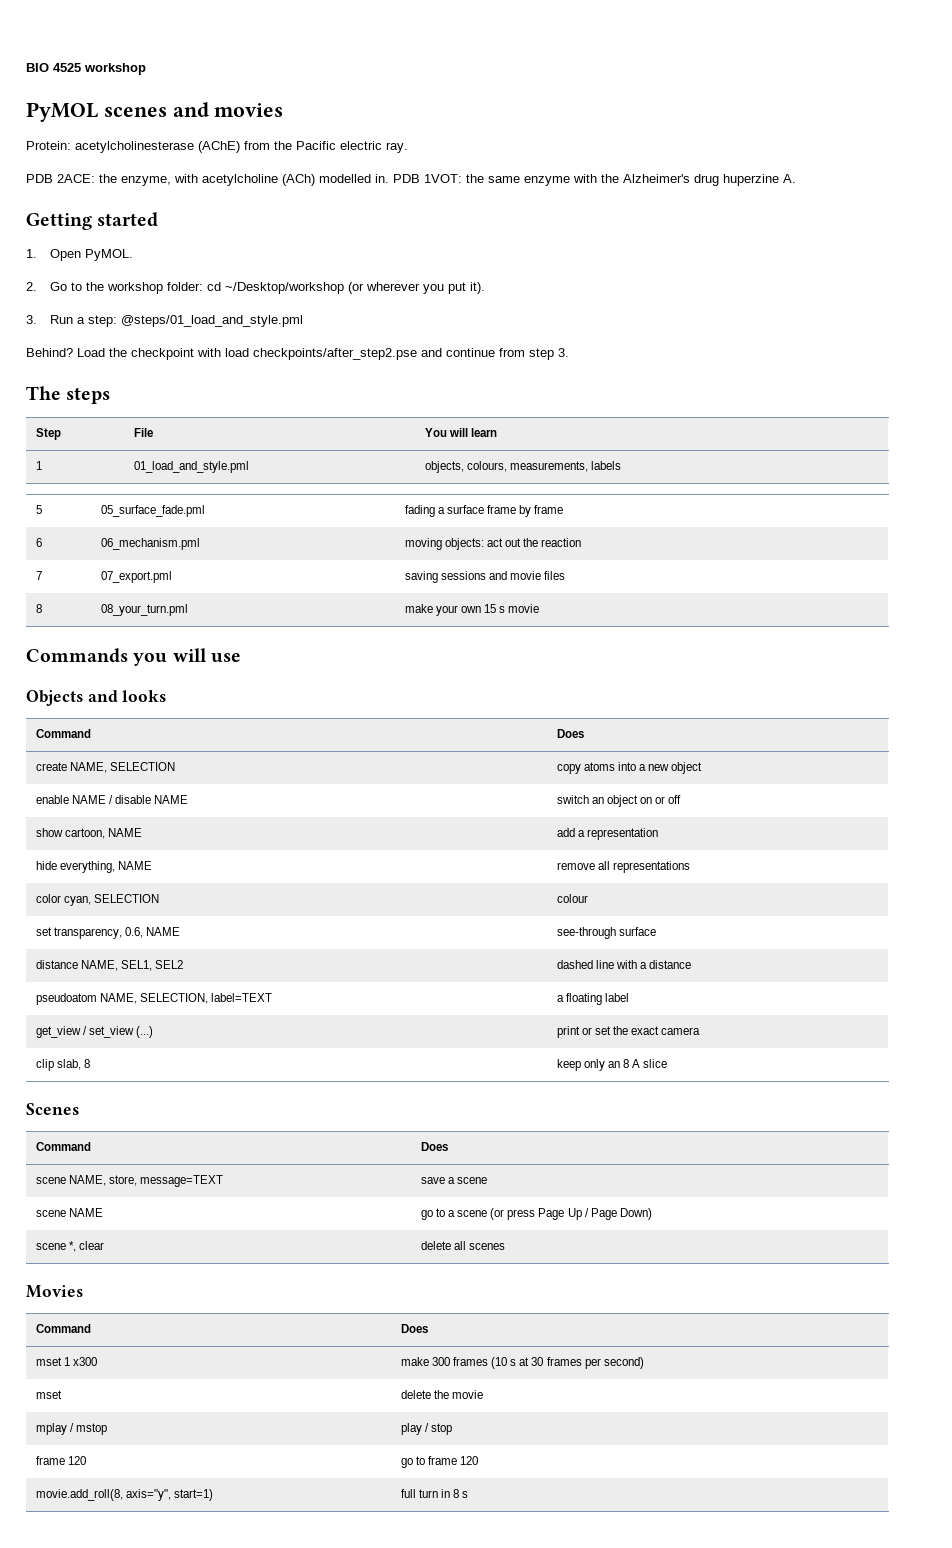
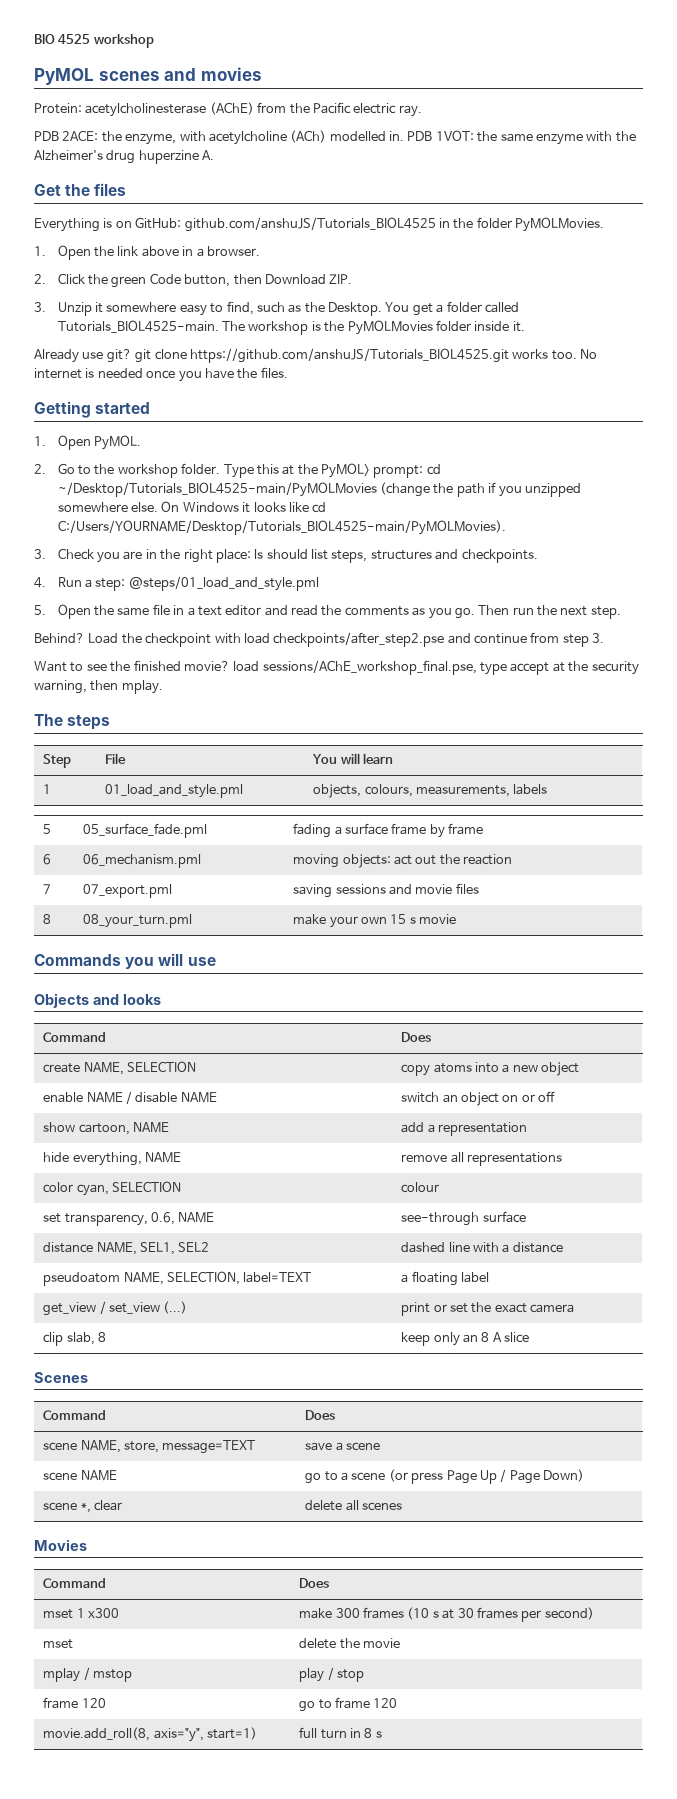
(796, 178) none -> [34,183,127,196] [34,217,604,232] [34,245,260,260] [34,273,353,288] [34,301,519,316] [57,320,525,335] [34,348,597,363] [34,367,288,382] // Get the files // Everything is on GitHub: github.com/anshuJS/Tutorials_BIOL4525 in the folder PyMOLMovies. // 1. Open the link above in a browser. // 2. Click the green Code button, then Download ZIP. // 3. Unzip it somewhere easy to find, such as the Desktop. You get a folder called Tutorials_BIOL4525-main. The workshop is the PyMOLMovies folder inside it. // Already use git? git clone https://github.com/anshuJS/Tutorials_BIOL4525.git works too. No internet is needed once you have the files.
[167,282,486,294] [26,315,304,327] folder: cd ~/Desktop/workshop (or wherever you put it). // 3. Run a step: @steps/01_load_and_style.pml -> [181,463,441,478] [57,482,581,497] [57,501,327,513] [57,520,506,535] [34,548,538,563] [34,576,319,591] [34,604,621,619] folder. Type this at the PyMOL> prompt: cd ~/Desktop/Tutorials_BIOL4525-main/PyMOLMovies (change the path if you unzipped somewhere else. On Windows it looks like cd C:/Users/YOURNAME/Desktop/Tutorials_BIOL4525-main/PyMOLMovies). // 3. Check you are in the right place: ls should list steps, structures and checkpoints. // 4. Run a step: @steps/01_load_and_style.pml // 5. Open the same file in a text editor and read the comments as you go. Then run the next step.
(569, 352) none -> [34,660,639,675] [34,680,163,694] // Want to see the finished movie? load sessions/AChE_workshop_final.pse, type accept at the security warning, then mplay.

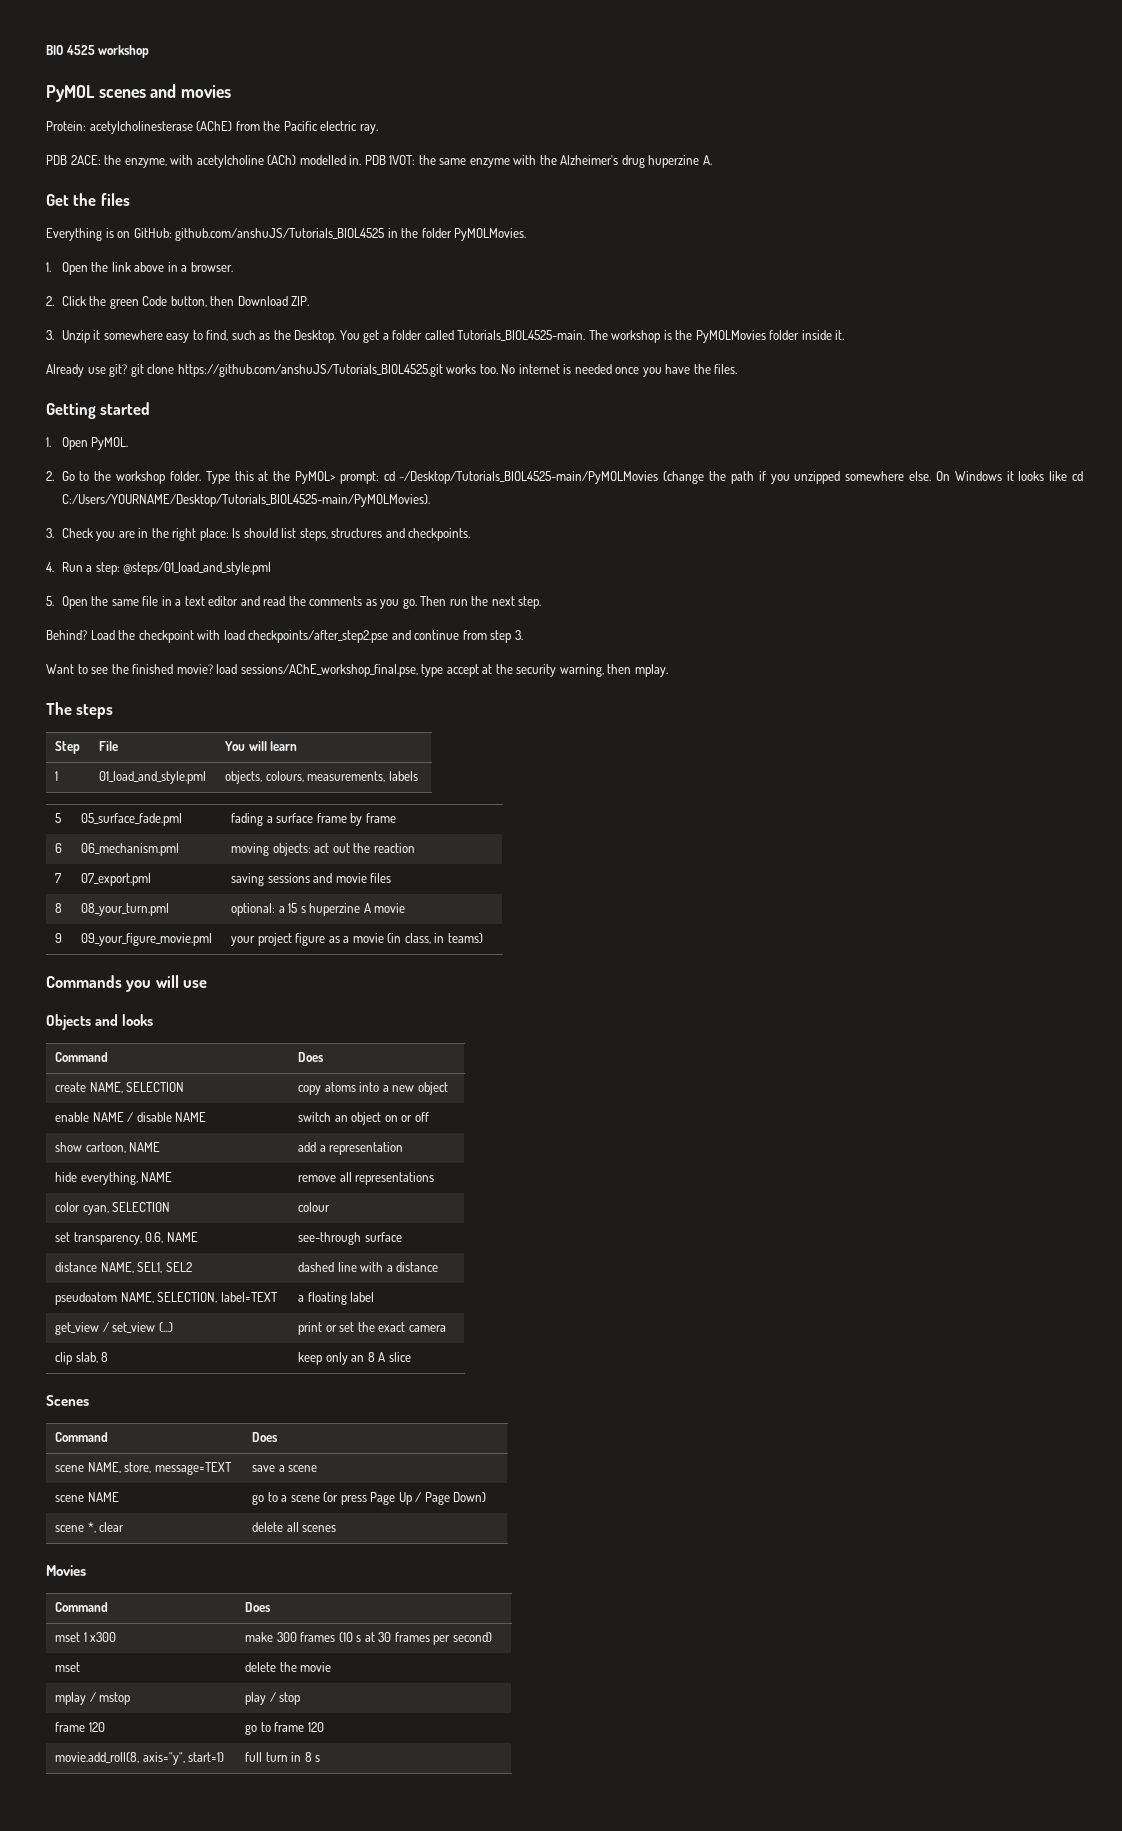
[293,914,457,928] make your own 15 s movie -> [231,903,406,916] [55,933,63,943] [81,933,213,946] [231,933,483,946] optional: a 15 s huperzine A movie // 9 | 09_your_figure_movie.pml | your project figure as a movie (in class, in teams)

